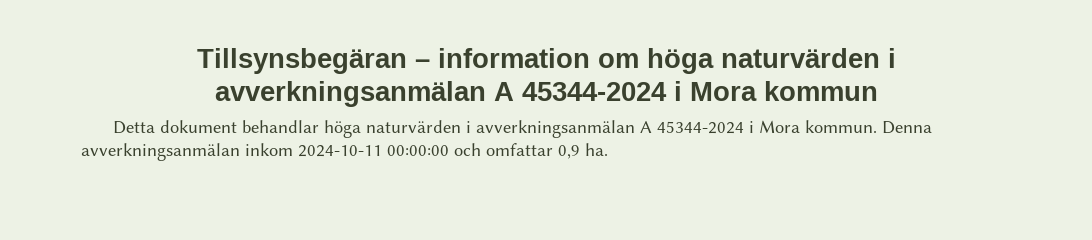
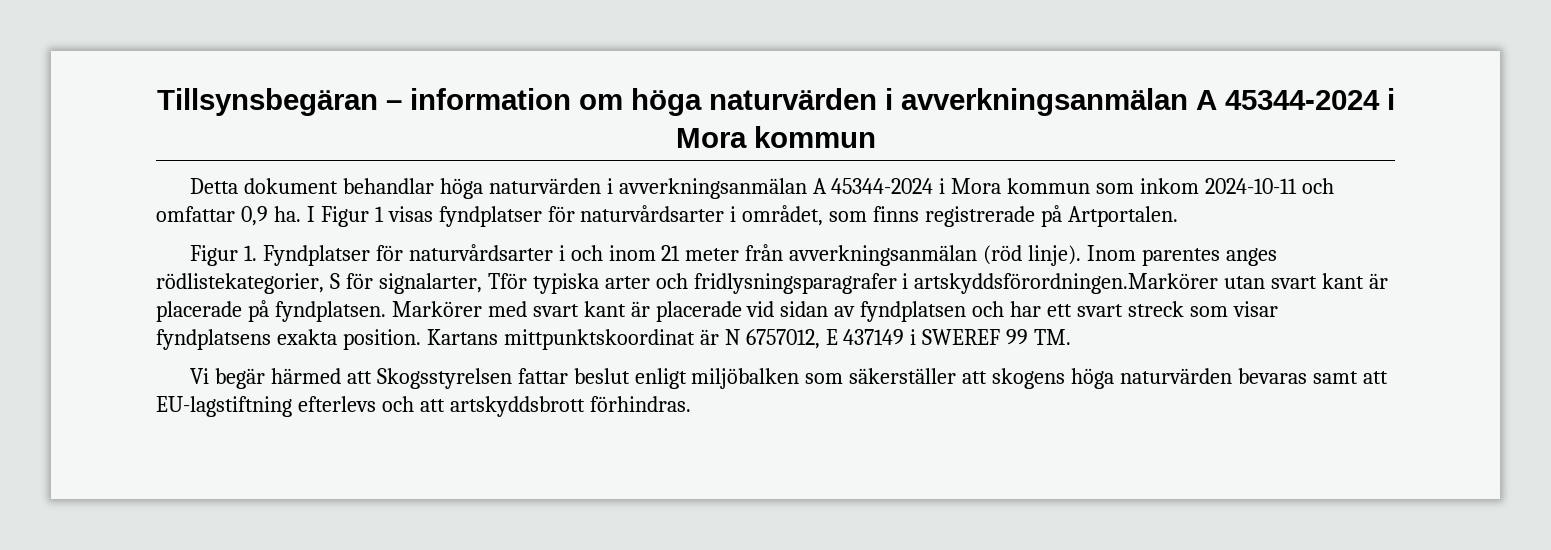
[804,120,932,134] [81,143,240,161] kommun. Denna avverkningsanmälan -> [1007,178,1135,194] kommun som
[387,145,449,156] 00:00:00 -> (1298, 186) none
(608, 149) none -> [306,205,1179,227] [189,244,1277,266] [156,273,1389,294] [156,300,1278,322] [156,329,1072,350] [189,368,1388,389] [156,396,691,417] I Figur 1 visas fyndplatser för naturvårdsarter i området, som finns registrerade på Artportalen. // Figur 1. Fyndplatser för naturvårdsarter i och inom 21 meter från avverkningsanmälan (röd linje). Inom parentes anges rödlistekategorier, S för signalarter, Tför typiska arter och fridlysningsparagrafer i artskyddsförordningen.Markörer utan svart kant är placerade på fyndplatsen. Markörer med svart kant är placerade vid sidan av fyndplatsen och har ett svart streck som visar fyndplatsens exakta position. Kartans mittpunktskoordinat är N 6757012, E 437149 i SWEREF 99 TM. // Vi begär härmed att Skogsstyrelsen fattar beslut enligt miljöbalken som säkerställer att skogens höga naturvärden bevaras samt att EU-lagstiftning efterlevs och att artskyddsbrott förhindras.

